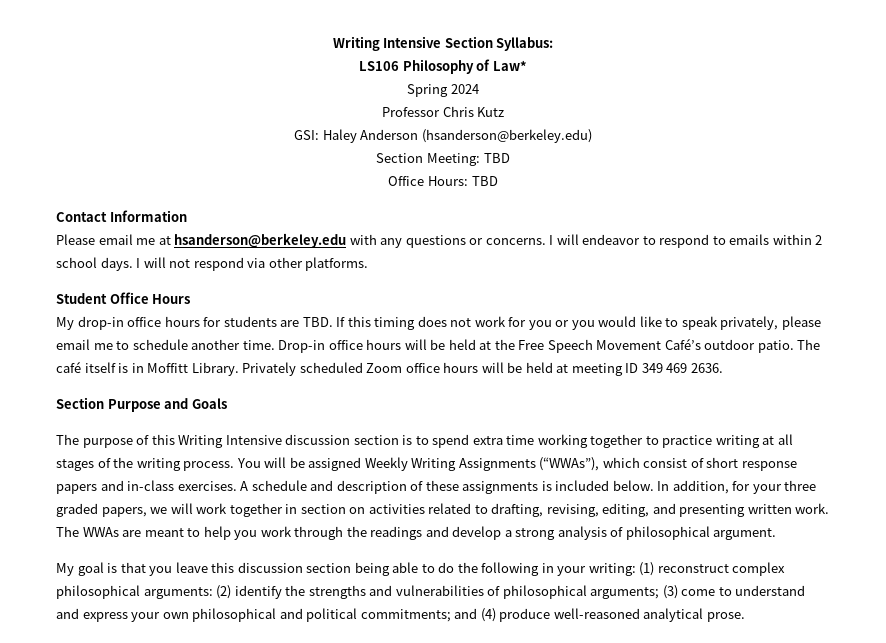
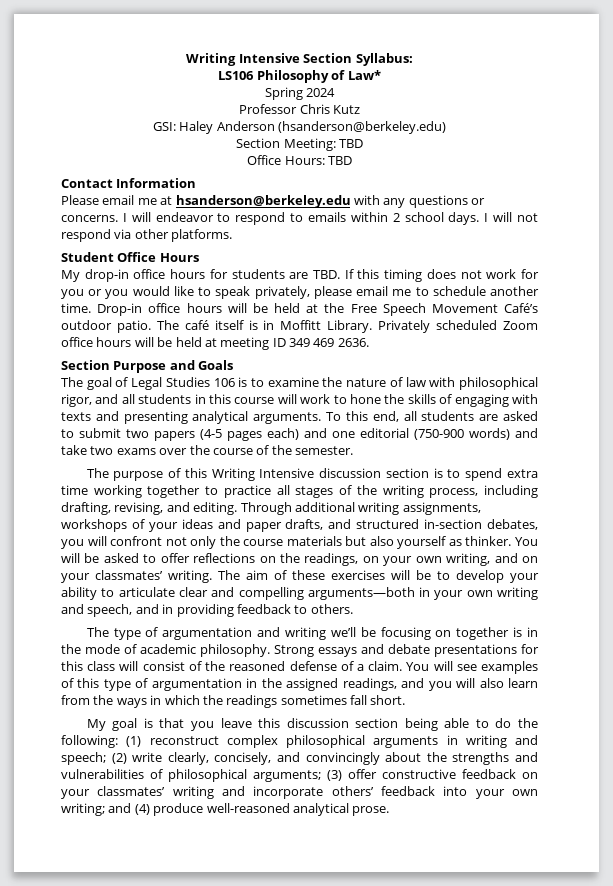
(227, 403) none -> [61,377,538,390] [61,394,538,407] [61,411,538,424] [61,428,538,441] [61,445,353,455] // The goal of Legal Studies 106 is to examine the nature of law with philosophical rigor, and all students in this course will work to hone the skills of engaging with texts and presenting analytical arguments. To this end, all students are asked to submit two papers (4-5 pages each) and one editorial (750-900 words) and take two exams over the course of the semester.
[715,435,775,448] writing at -> (271, 491) none
[183,457,797,471] [56,480,817,494] [56,503,830,517] [56,526,777,540] process. You will be assigned Weekly Writing Assignments (“WWAs”), which consist of short response papers and in-class exercises. A schedule and description of these assignments is included below. In addition, for your three graded papers, we will work together in section on activities related to drafting, revising, editing, and presenting written work. The WWAs are meant to help you work through the readings and develop a strong analysis of philosophical argument. -> [429,485,538,498] [61,502,481,515] [61,519,538,532] [61,536,539,549] [61,553,538,566] [61,570,539,583] [61,587,538,600] [61,604,353,617] [86,627,539,640] [61,644,539,657] [61,661,538,674] [61,678,538,691] [61,695,406,708] process, including drafting, revising, and editing. Through additional writing assignments, workshops of your ideas and paper drafts, and structured in-section debates, you will confront not only the course materials but also yourself as thinker. You will be asked to offer reflections on the readings, on your own writing, and on your classmates’ writing. The aim of these exercises will be to develop your ability to articulate clear and compelling arguments—both in your own writing and speech, and in providing feedback to others. // The type of argumentation and writing we’ll be focusing on together is in the mode of academic philosophy. Strong essays and debate presentations for this class will consist of the reasoned defense of a claim. You will see examples of this type of argumentation in the assigned readings, and you will also learn from the ways in which the readings sometimes fall short.
[481,562,786,576] [56,585,282,599] following in your writing: (1) reconstruct complex philosophical arguments: (2) identify -> [61,735,538,748] [61,752,422,765] following: (1) reconstruct complex philosophical arguments in writing and speech; (2) write clearly, concisely, and convincingly about
[681,585,806,596] [56,608,451,622] come to understand and express your own philosophical and political commitments; -> [348,769,538,779] [61,786,538,799] [61,803,105,816] offer constructive feedback on your classmates’ writing and incorporate others’ feedback into your own writing;

